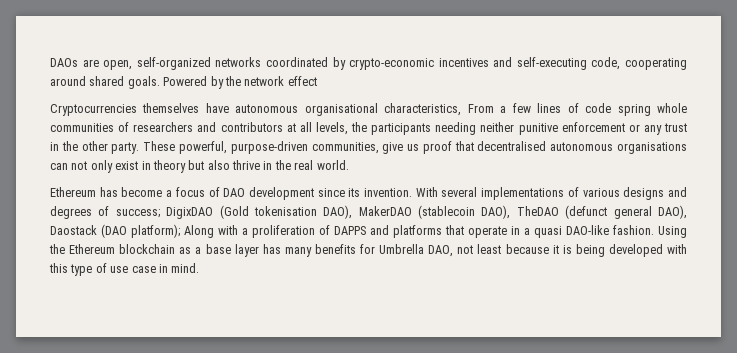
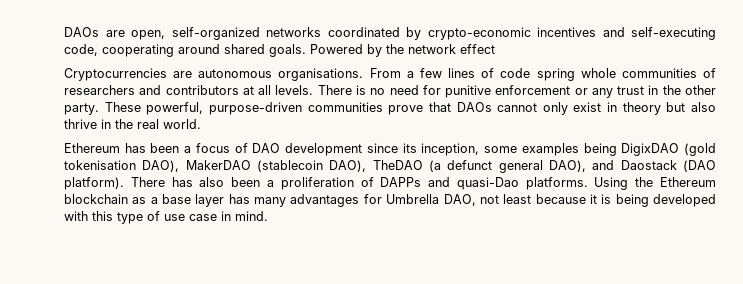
[142,103,462,116] themselves have autonomous organisational characteristics, -> [173,68,364,81] are autonomous organisations.
[315,122,515,135] levels, the participants needing neither -> [275,85,441,95] levels. There is no need for
[311,141,687,154] [50,161,88,170] communities, give us proof that decentralised autonomous organisations can not -> [307,102,538,115] communities prove that DAOs cannot
[121,187,163,197] become -> [150,143,180,153] been
[364,187,688,200] [50,205,249,219] invention. With several implementations of various designs and degrees of success; DigixDAO (Gold -> [421,143,717,156] inception, some examples being DigixDAO (gold
[565,205,608,219] (defunct -> [428,160,493,172] (a defunct
(687, 212) none -> [592,160,615,170] and
[131,224,654,238] platform); Along with a proliferation of DAPPS and platforms that operate in a quasi DAO-like fashion. -> [64,177,588,190] platform). There has also been a proliferation of DAPPs and quasi-Dao platforms.
[314,244,356,254] benefits -> [290,194,360,207] advantages

